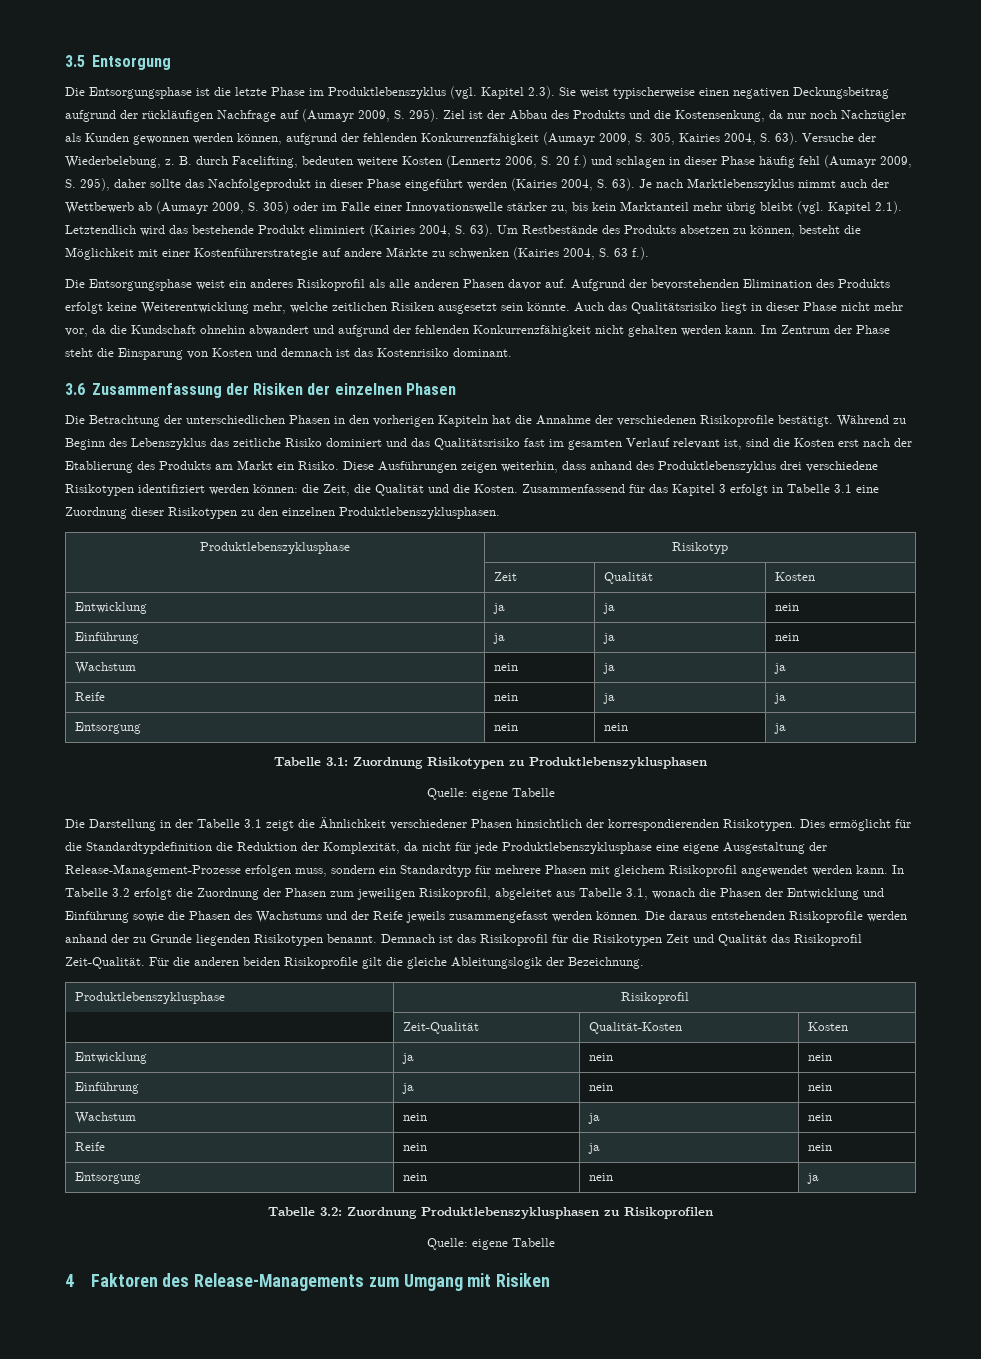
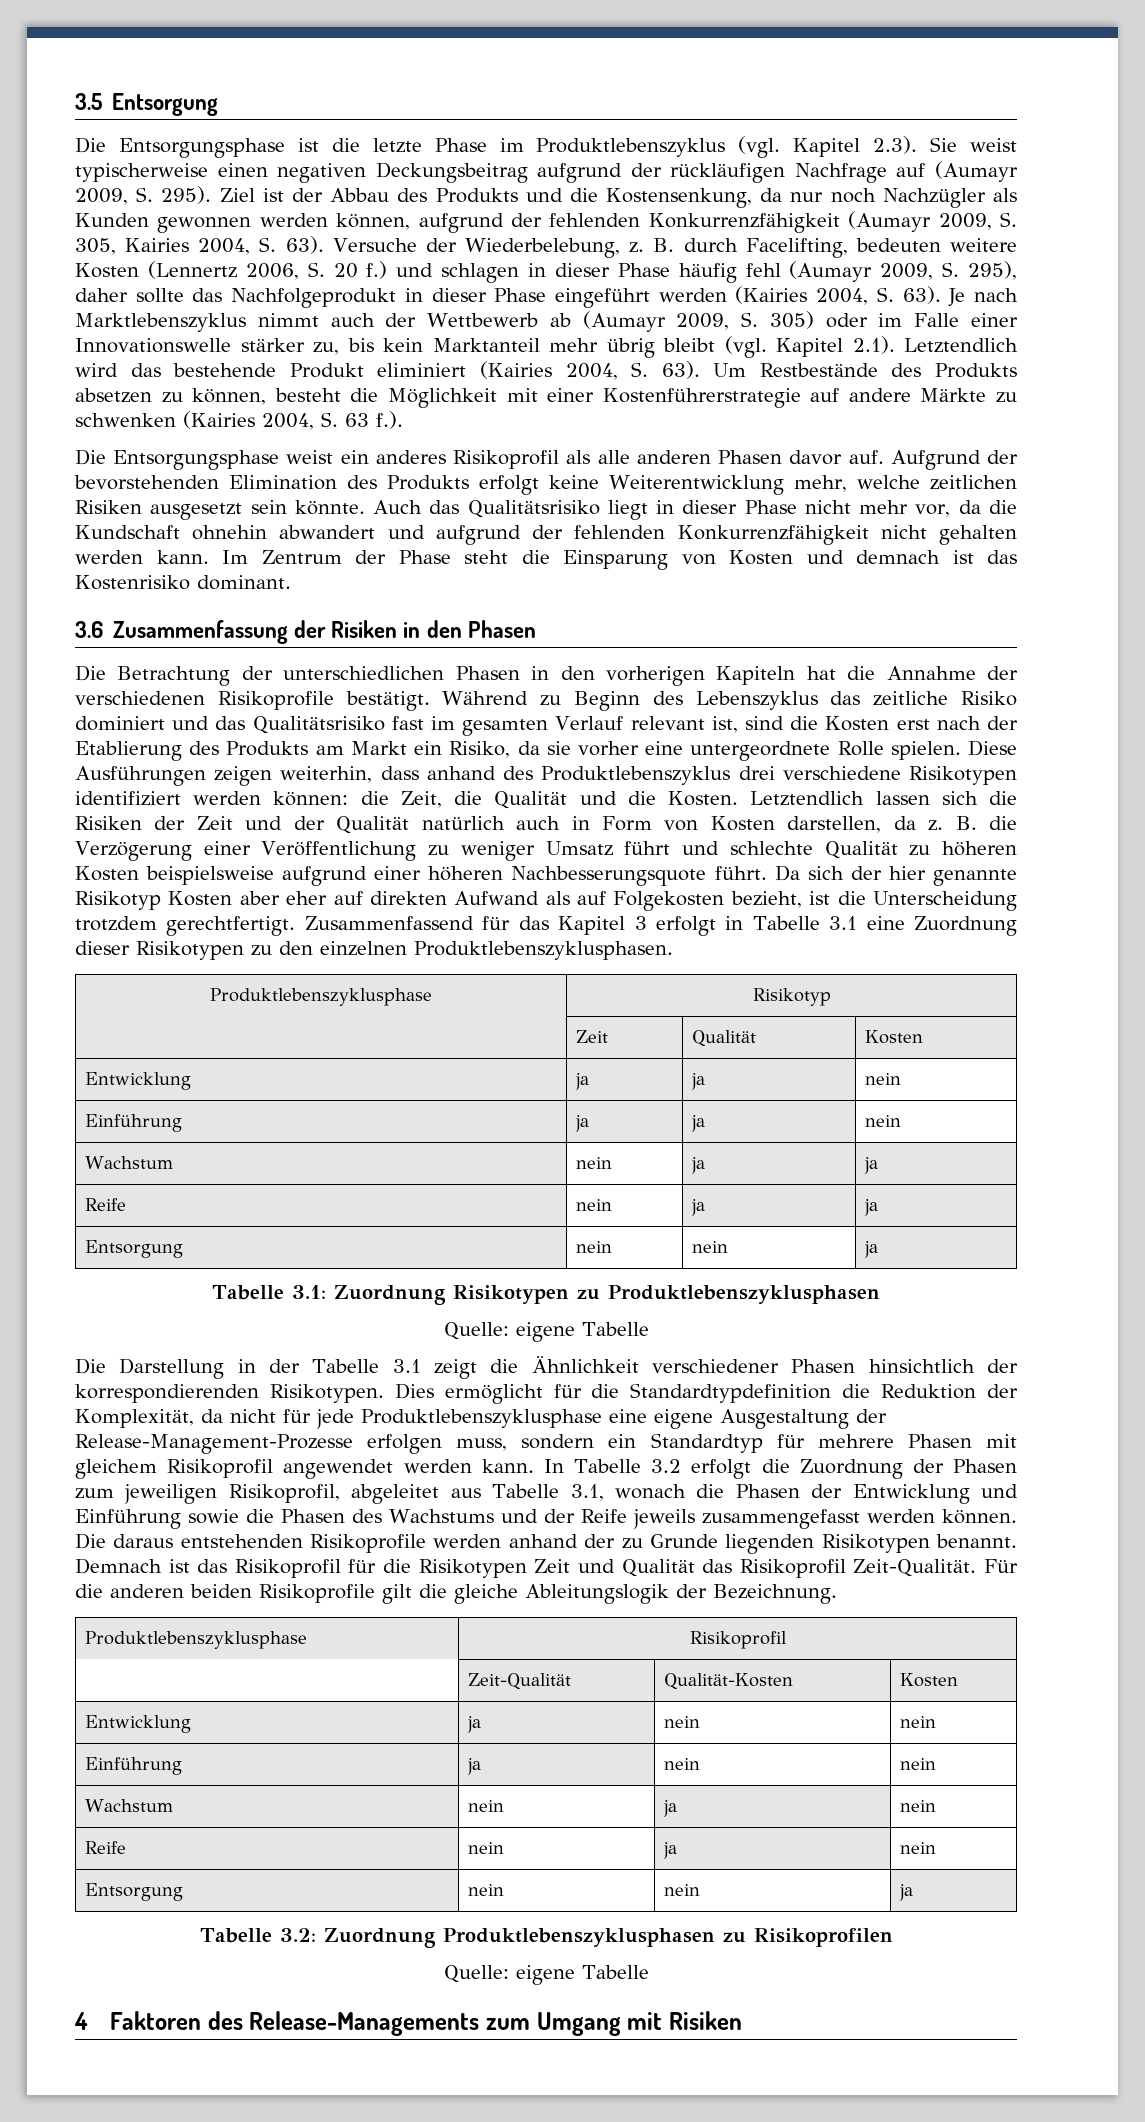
[307,383,402,395] der einzelnen -> [403,620,462,638] in den
[298,461,339,470] Risiko. -> [449,741,961,761] Risiko, da sie vorher eine untergeordnete Rolle spielen.
(518, 488) none -> [750,791,1018,806] [75,816,1017,834] [75,841,1017,861] [75,865,1018,886] [75,891,1017,911] [75,916,296,936] Letztendlich lassen sich die Risiken der Zeit und der Qualität natürlich auch in Form von Kosten darstellen, da z. B. die Verzögerung einer Veröffentlichung zu weniger Umsatz führt und schlechte Qualität zu höheren Kosten beispielsweise aufgrund einer höheren Nachbesserungsquote führt. Da sich der hier genannte Risikotyp Kosten aber eher auf direkten Aufwand als auf Folgekosten bezieht, ist die Unterscheidung trotzdem gerechtfertigt.

